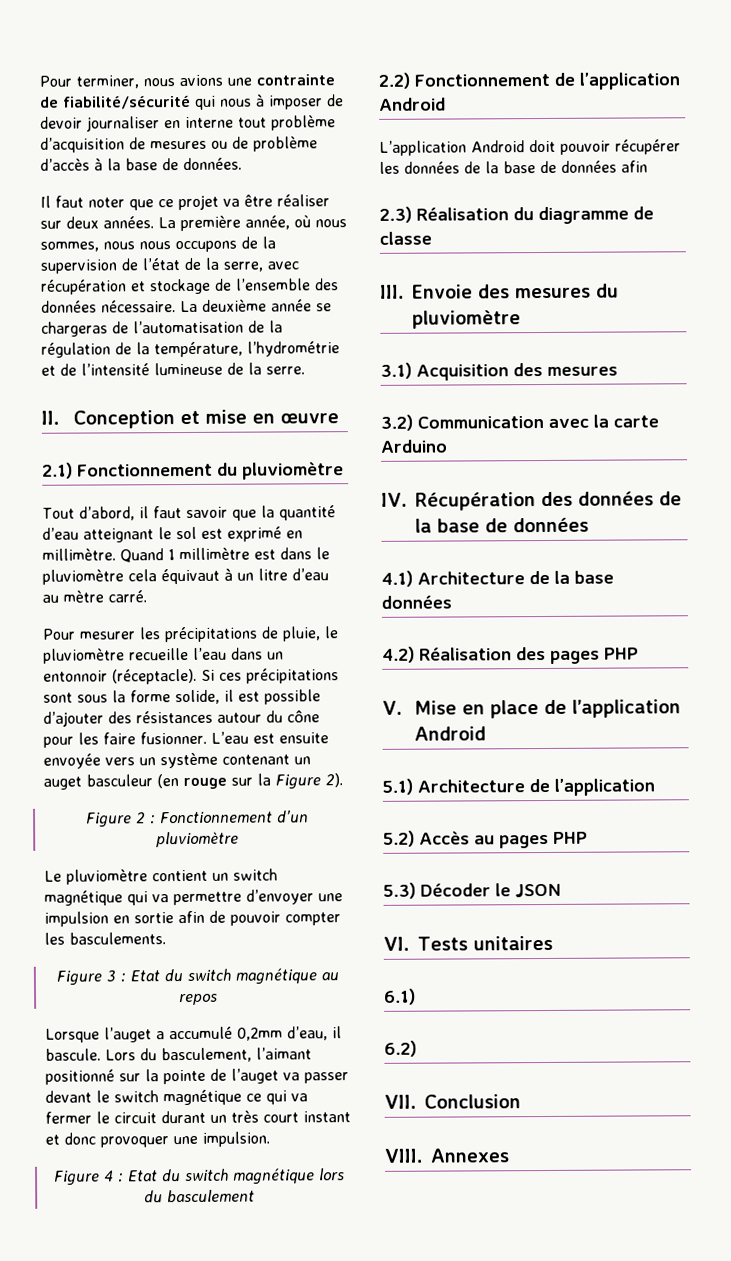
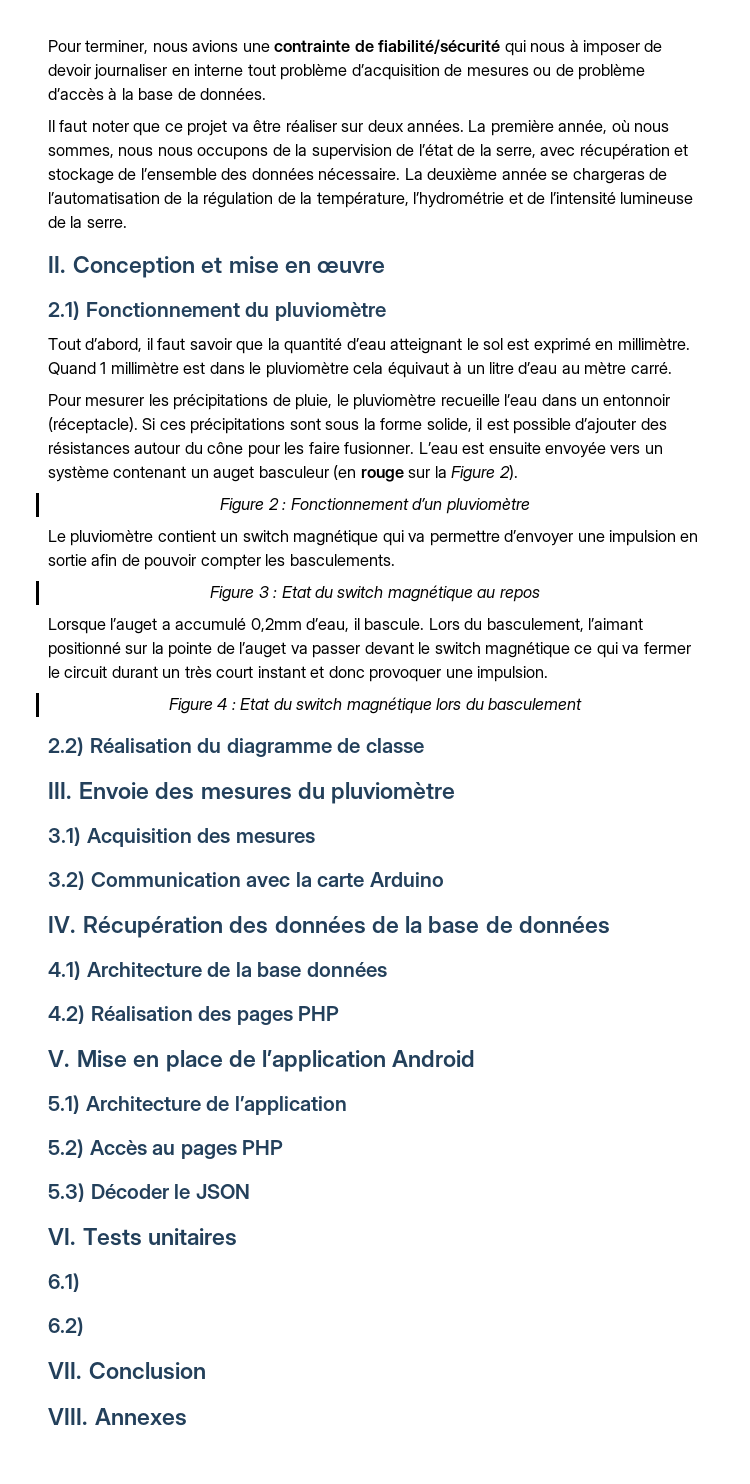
[414,72,680,90] [379,97,446,111] [379,139,681,156] [379,160,648,174] [379,206,412,223] Fonctionnement de l’application Android // L’application Android doit pouvoir récupérer les données de la base de données afin // 2.3) -> (84, 746) none

